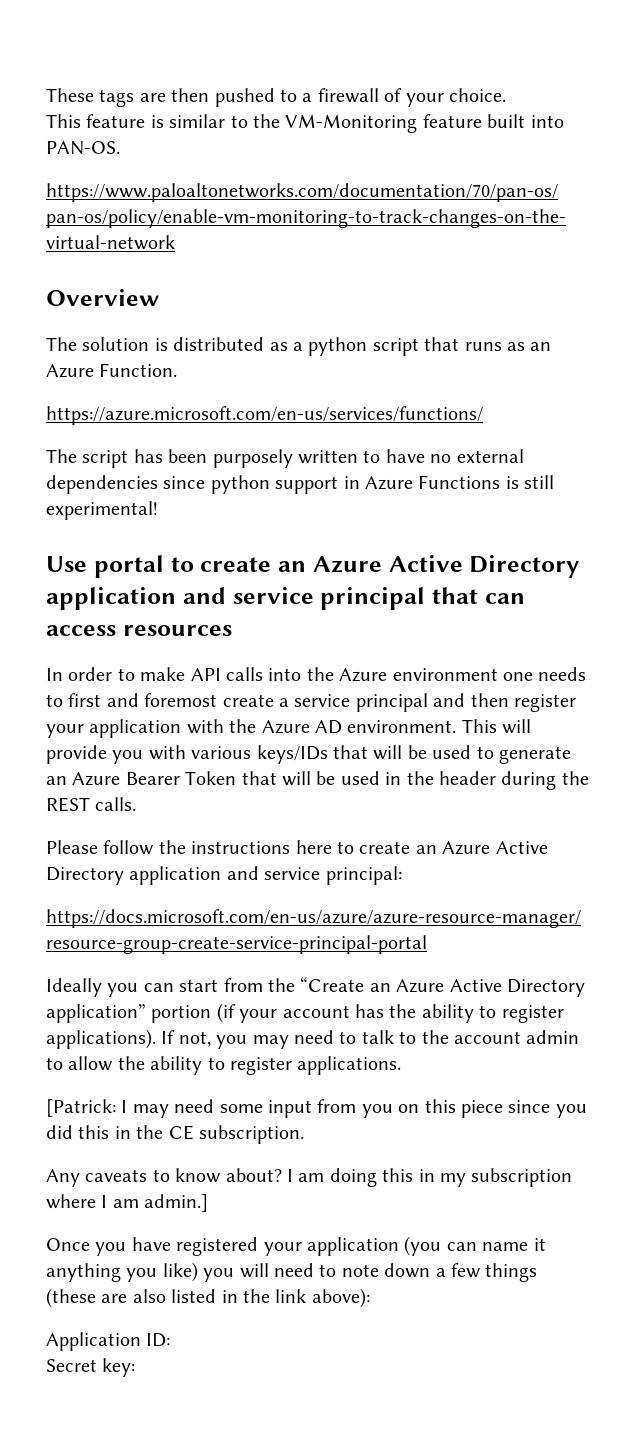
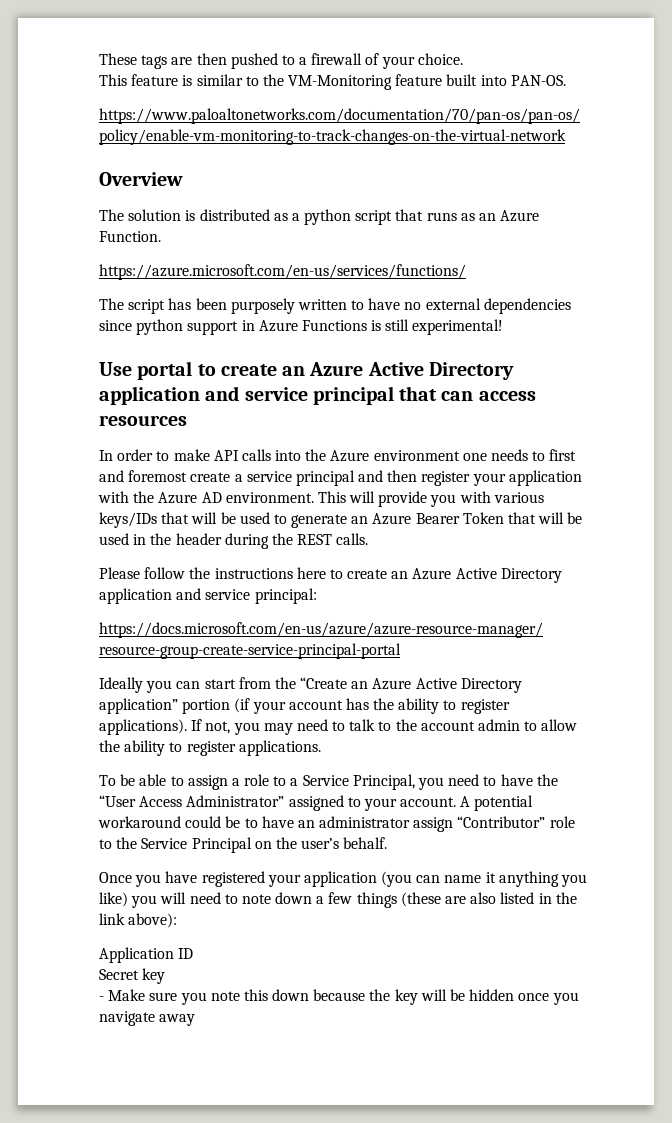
[46,1099,587,1118] [46,1125,304,1144] [46,1168,573,1187] [46,1194,209,1212] [Patrick: I may need some input from you on this piece since you did this in the CE subscription. // Any caveats to know about? I am doing this in my subscription where I am admin.] -> [99,774,558,790] [99,795,534,811] [98,816,575,832] [99,837,388,853] To be able to assign a role to a Service Principal, you need to have the “User Access Administrator” assigned to your account. A potential workaround could be to have an administrator assign “Contributor” role to the Service Principal on the user’s behalf.
[146,1333,171,1347] ID: -> [178,948,194,959] ID
[102,1358,136,1377] key: -> [142,968,166,984] [99,989,579,1005] [99,1011,196,1026] key // - Make sure you note this down because the key will be hidden once you navigate away

